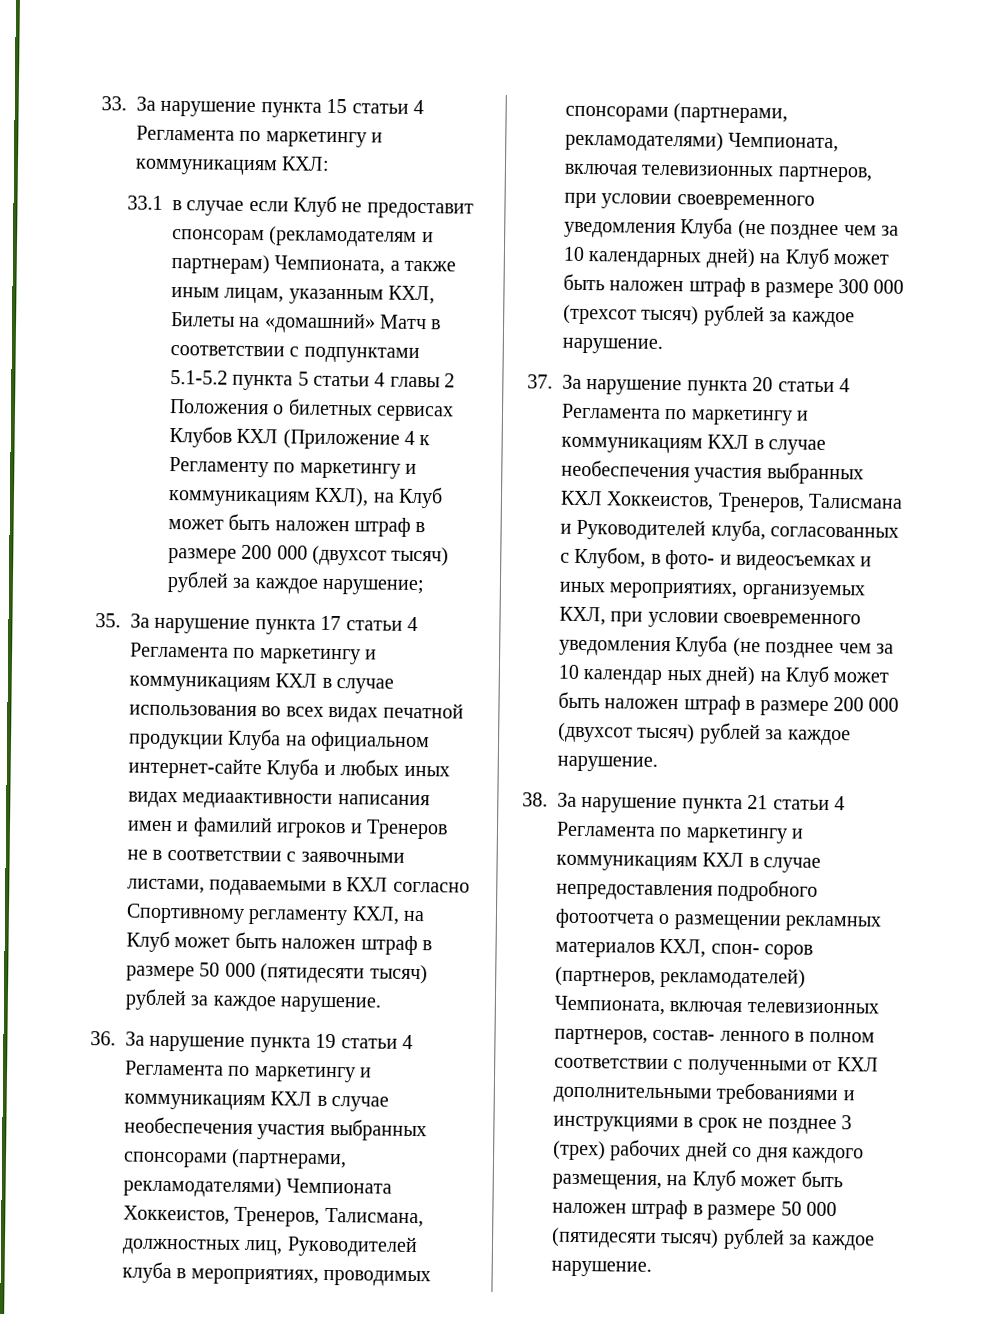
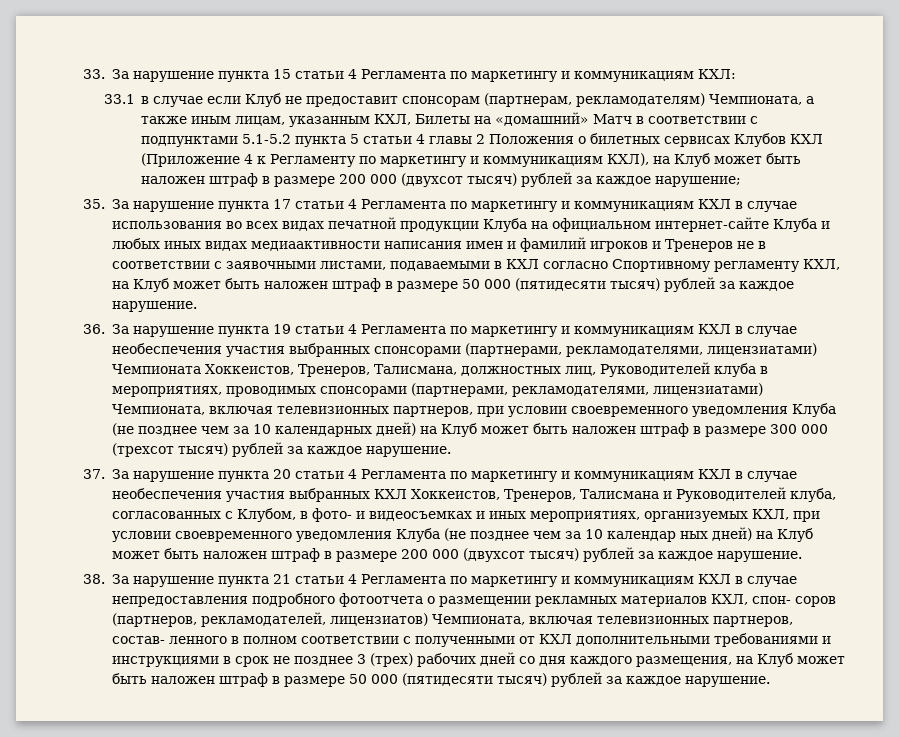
[269,226,434,247] [170,254,270,275] (рекламодателям и партнерам) -> [484,93,706,107] (партнерам, рекламодателям)
[123,1176,282,1198] рекламодателями) -> [565,343,817,357] рекламодателями, лицензиатами)
[565,130,724,152] рекламодателями) -> [511,383,763,397] рекламодателями, лицензиатами)
[660,966,807,989] рекламодателей) -> [200,612,428,627] рекламодателей, лицензиатов)

